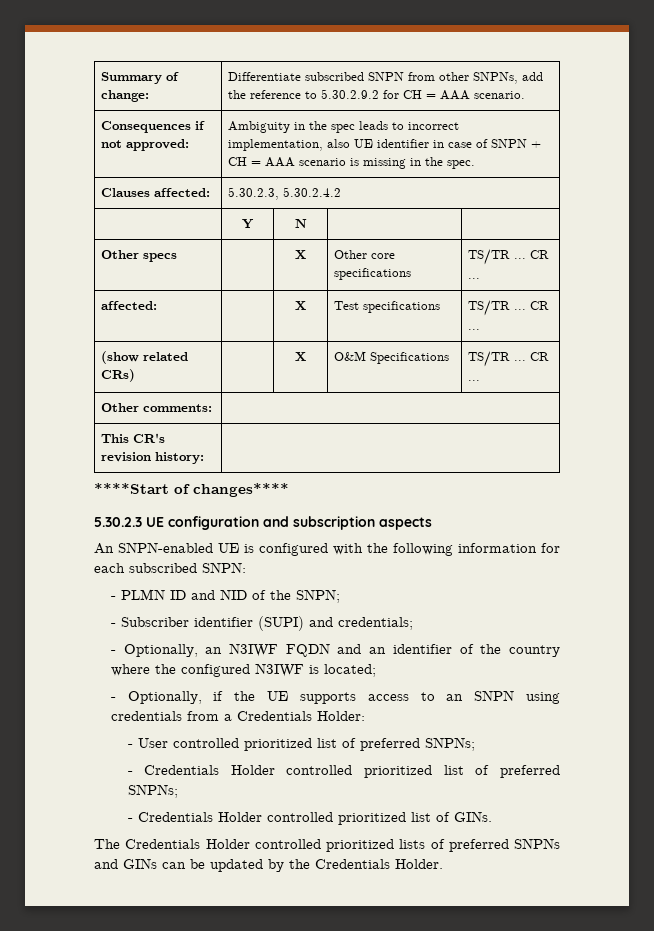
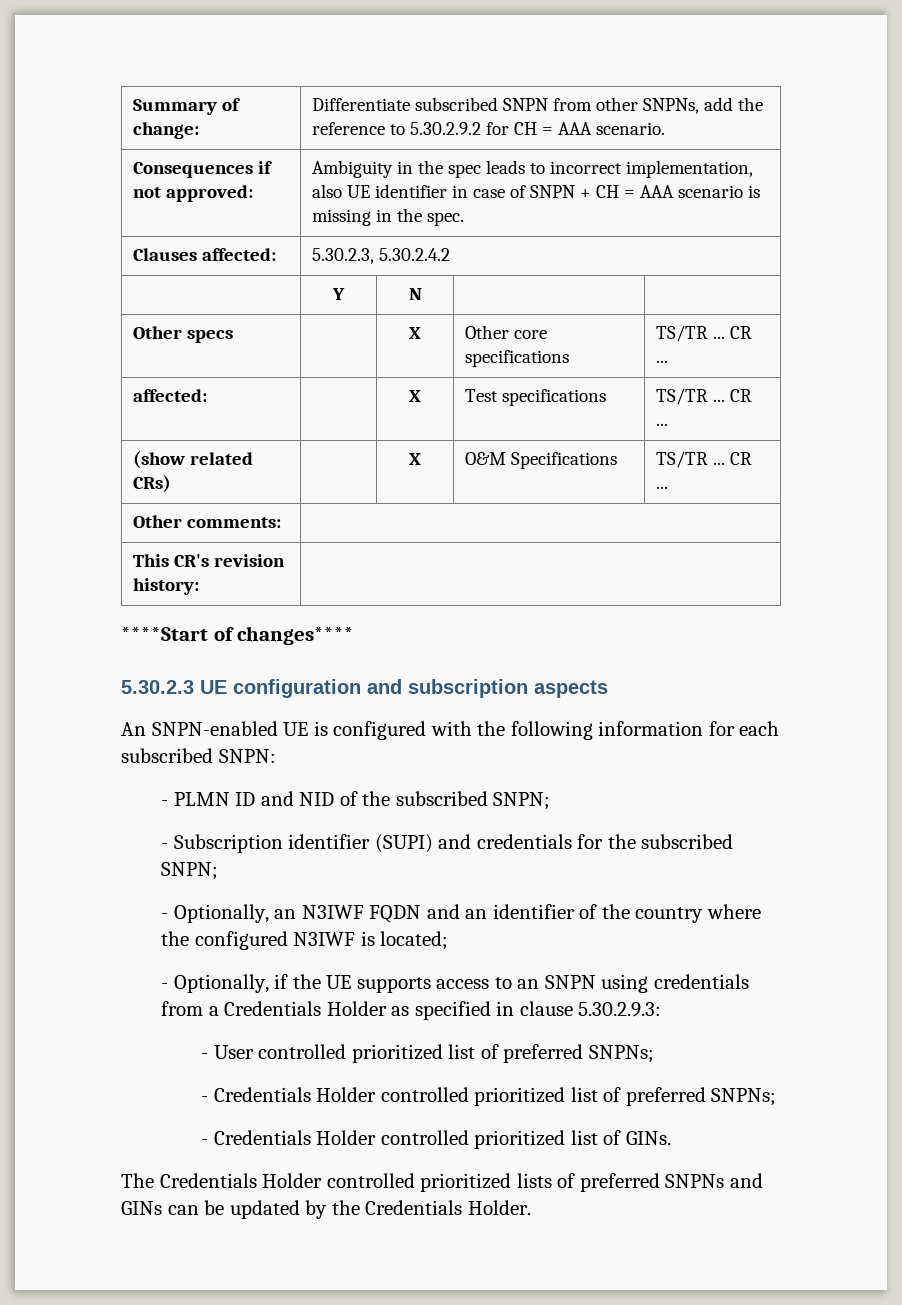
[295,589,340,603] [110,617,189,627] SNPN; // - Subscriber -> [395,791,551,810] [161,834,283,853] subscribed SNPN; // - Subscription
[337,617,413,630] credentials; -> [476,834,734,849] [161,862,219,880] credentials for the subscribed SNPN;
[316,711,365,721] Holder: -> [326,1001,662,1020] Holder as specified in clause 5.30.2.9.3:

